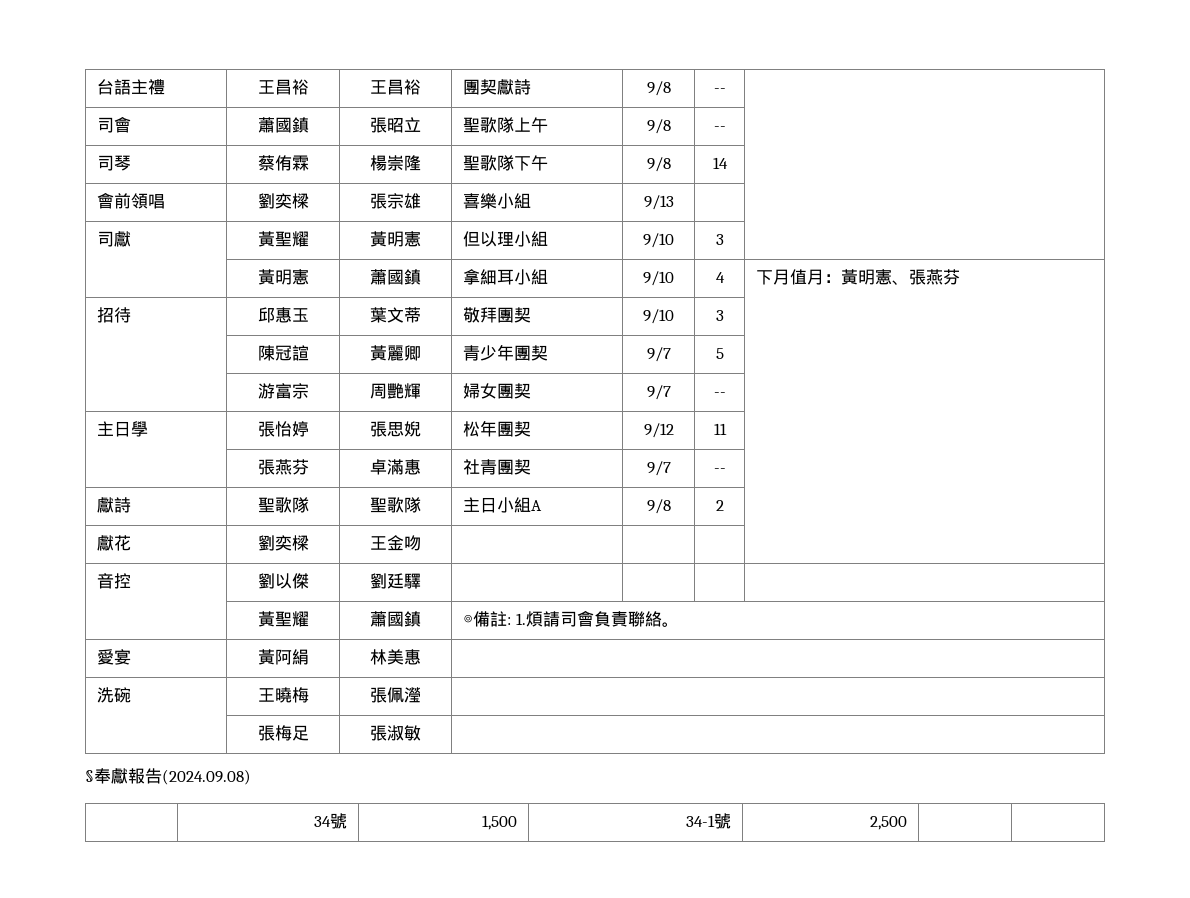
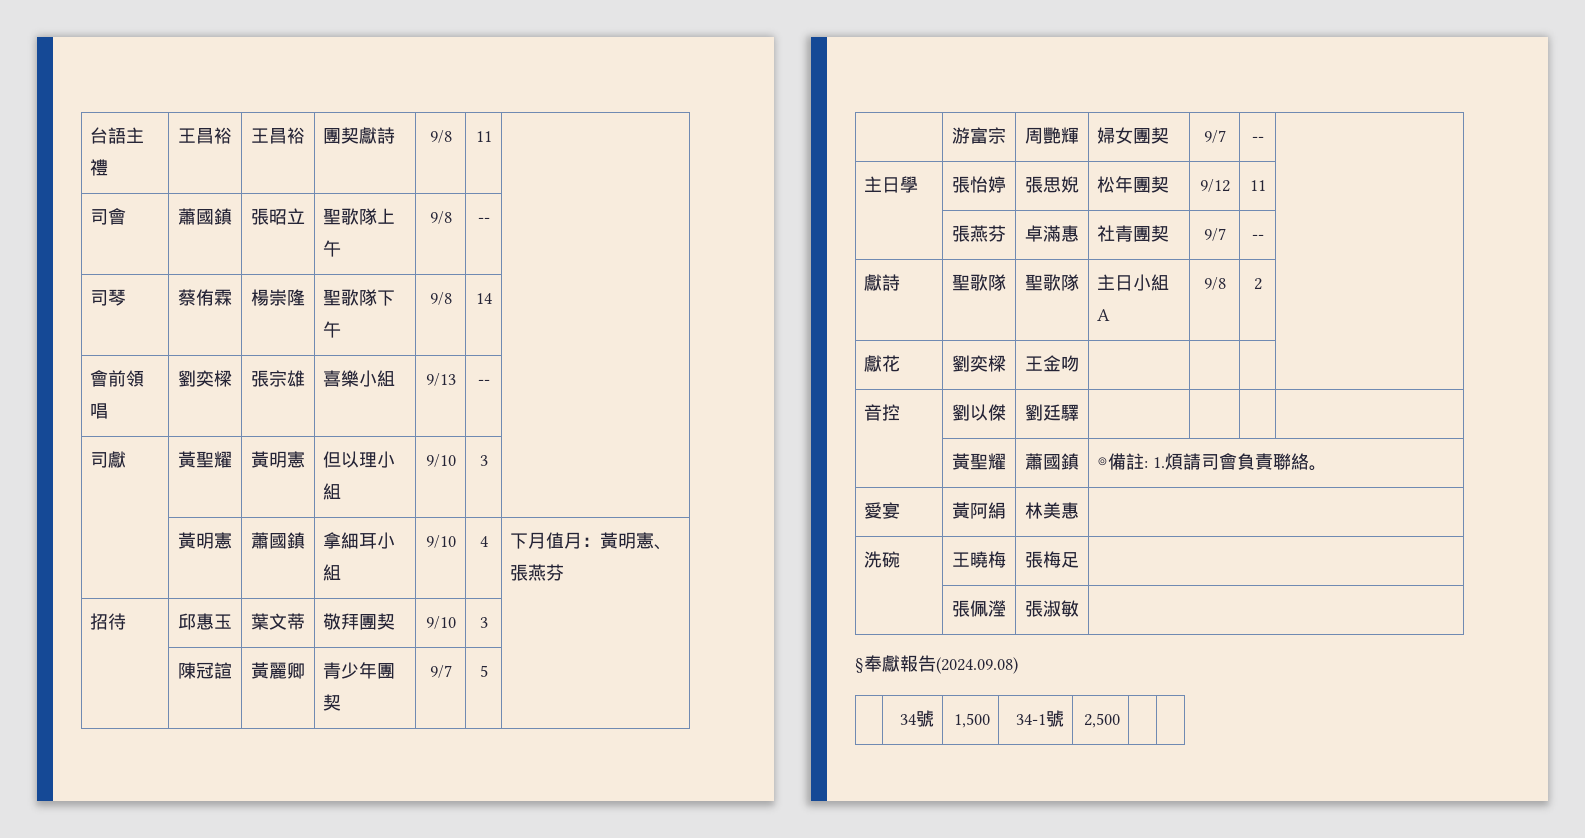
[713,88,726,93] -- -> [475,131,492,142] 11
(674, 202) none -> [477,379,490,385] --
[387,687,421,703] [257,725,309,741] 佩瀅 | // | 張梅足 -> [1043,551,1079,568] [952,600,1006,617] 梅足 | // | 張佩瀅

